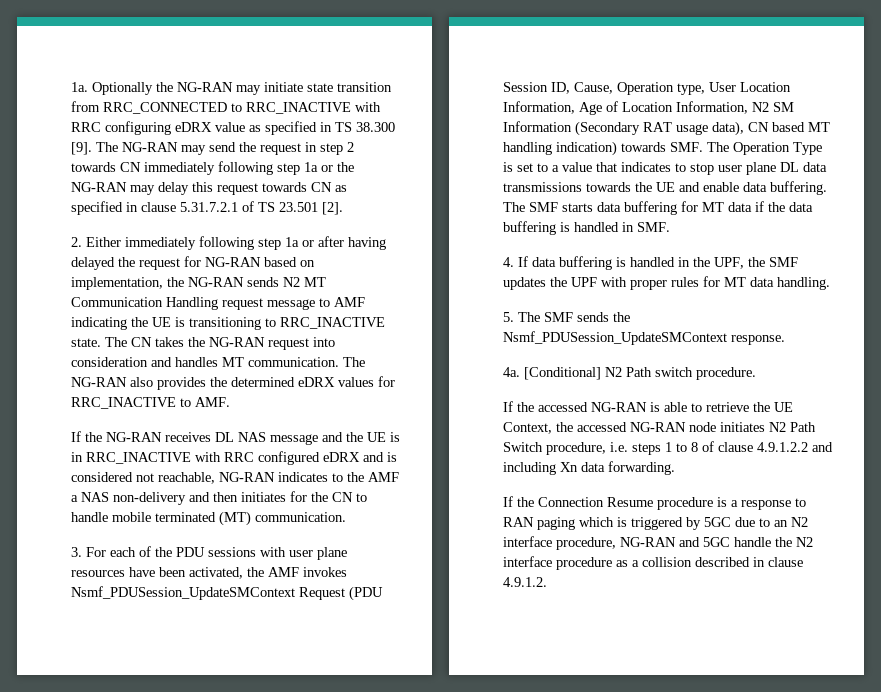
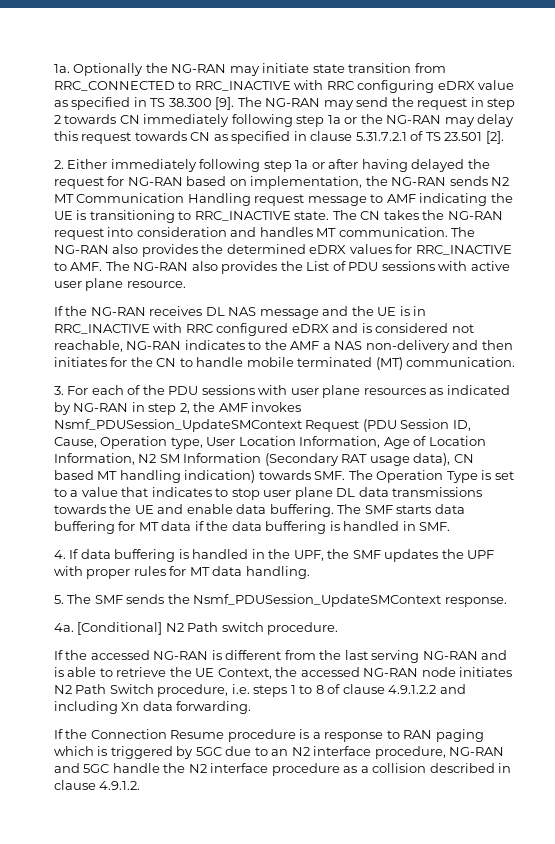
(230, 402) none -> [105,261,510,274] [53,278,186,291] The NG-RAN also provides the List of PDU sessions with active user plane resource.
[128,567,243,579] have been activated, -> [429,385,510,395] [53,402,190,415] as indicated by NG-RAN in step 2,
(660, 407) none -> [225,650,508,663] [53,667,64,677] different from the last serving NG-RAN and is

